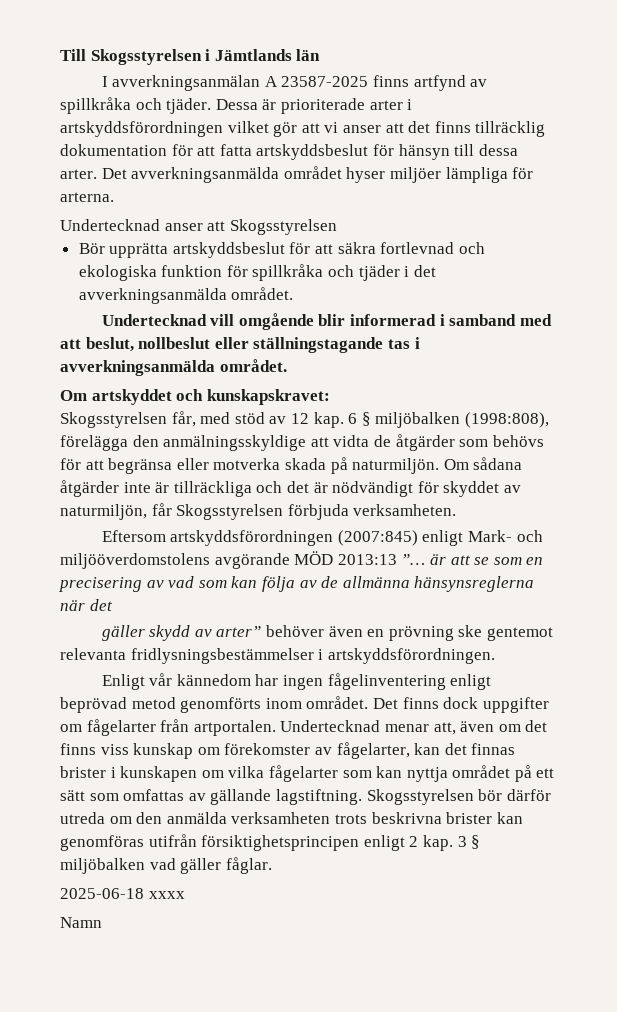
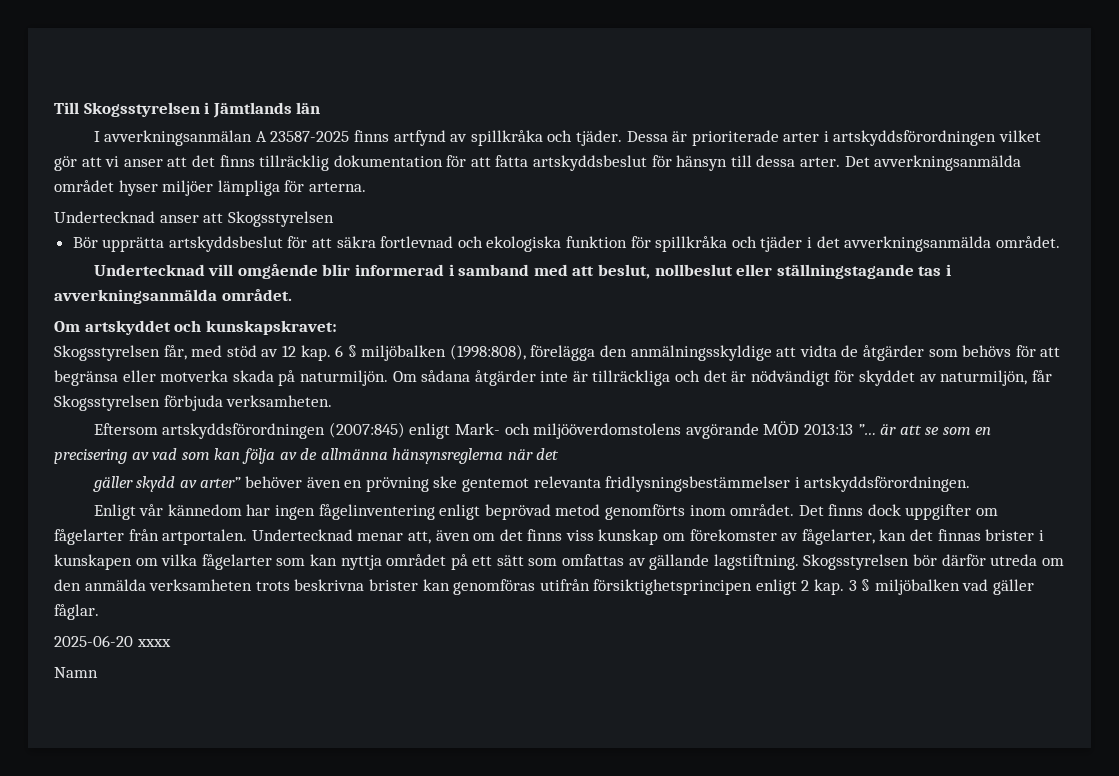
[60,888,144,899] 2025-06-18 -> [54,635,133,647] 2025-06-20

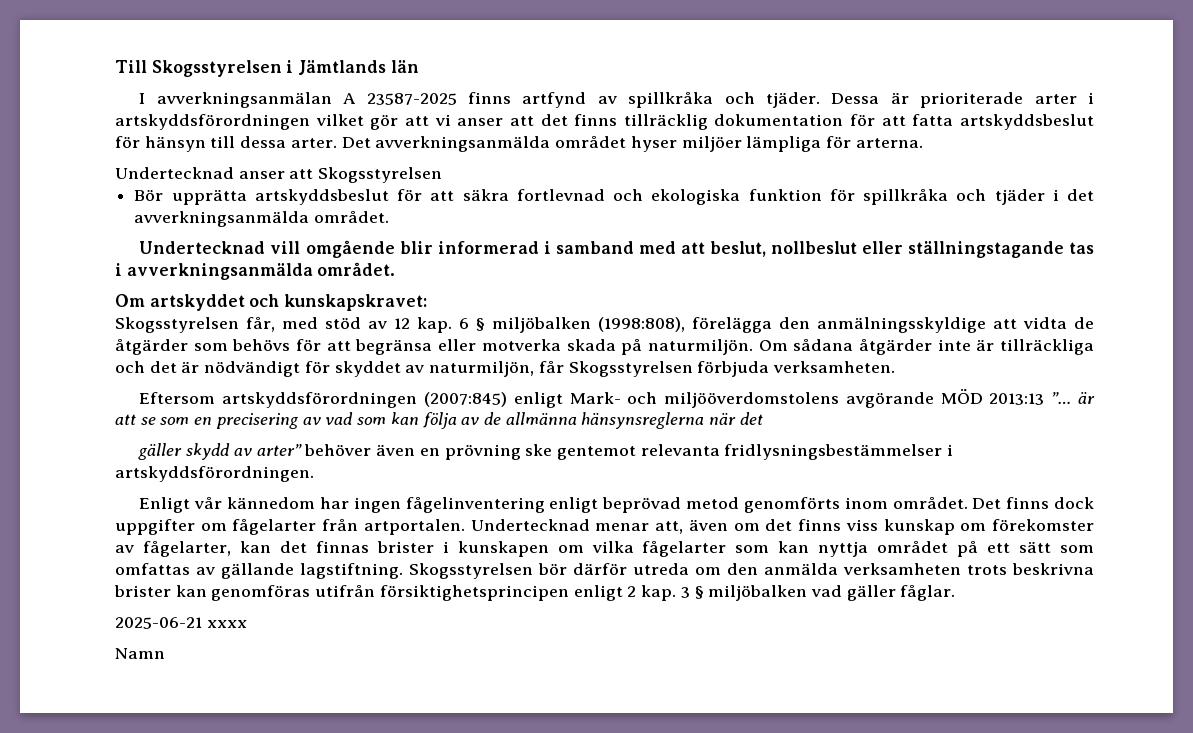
[54,635,133,647] 2025-06-20 -> [115,617,202,629] 2025-06-21

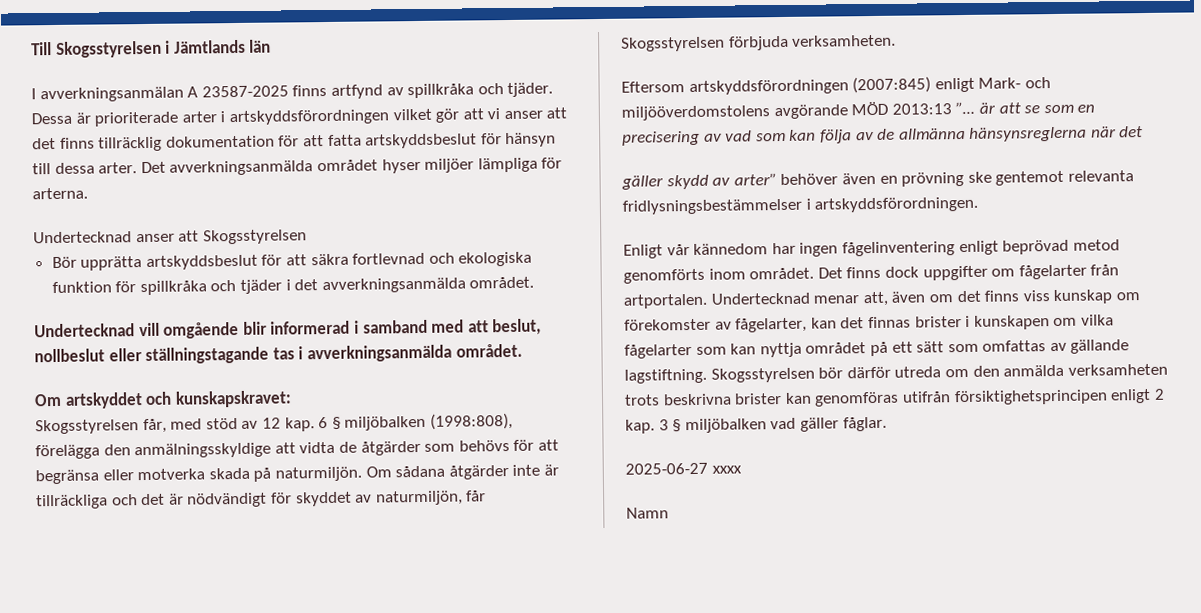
[115,617,202,629] 2025-06-21 -> [625,462,708,475] 2025-06-27

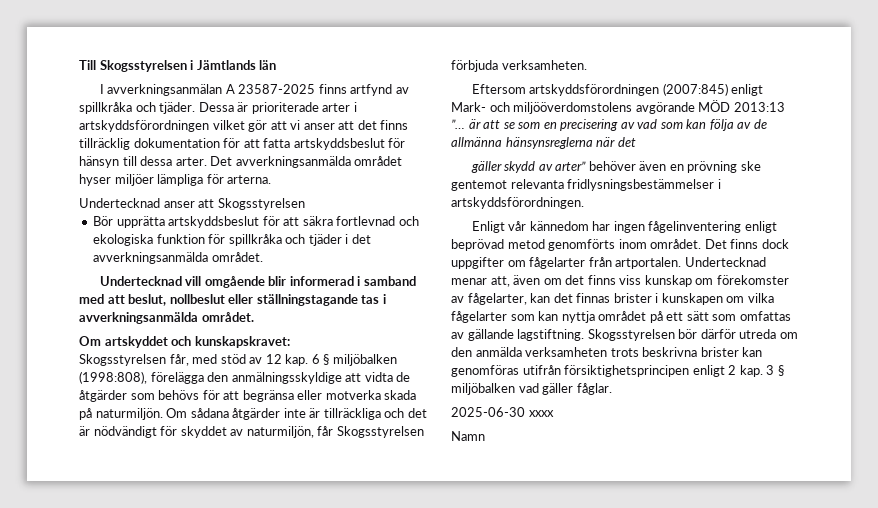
[625,462,708,475] 2025-06-27 -> [451,407,525,417] 2025-06-30

